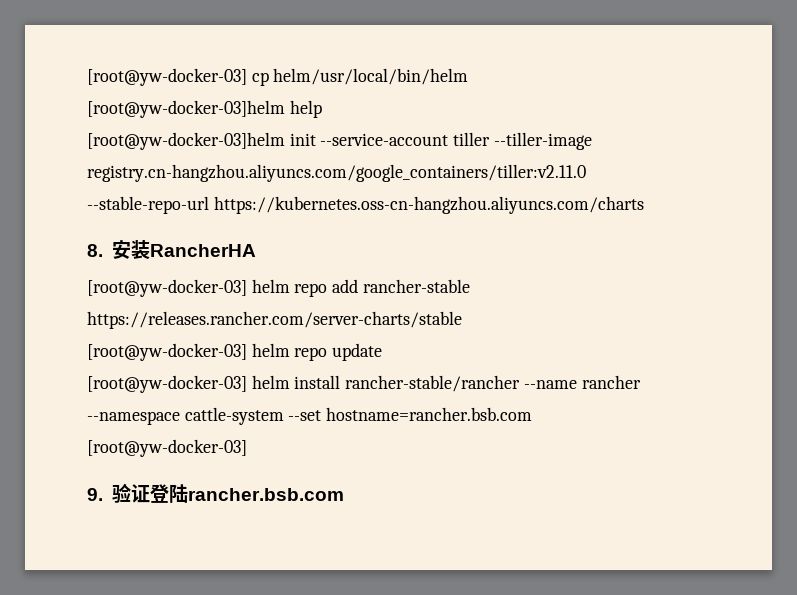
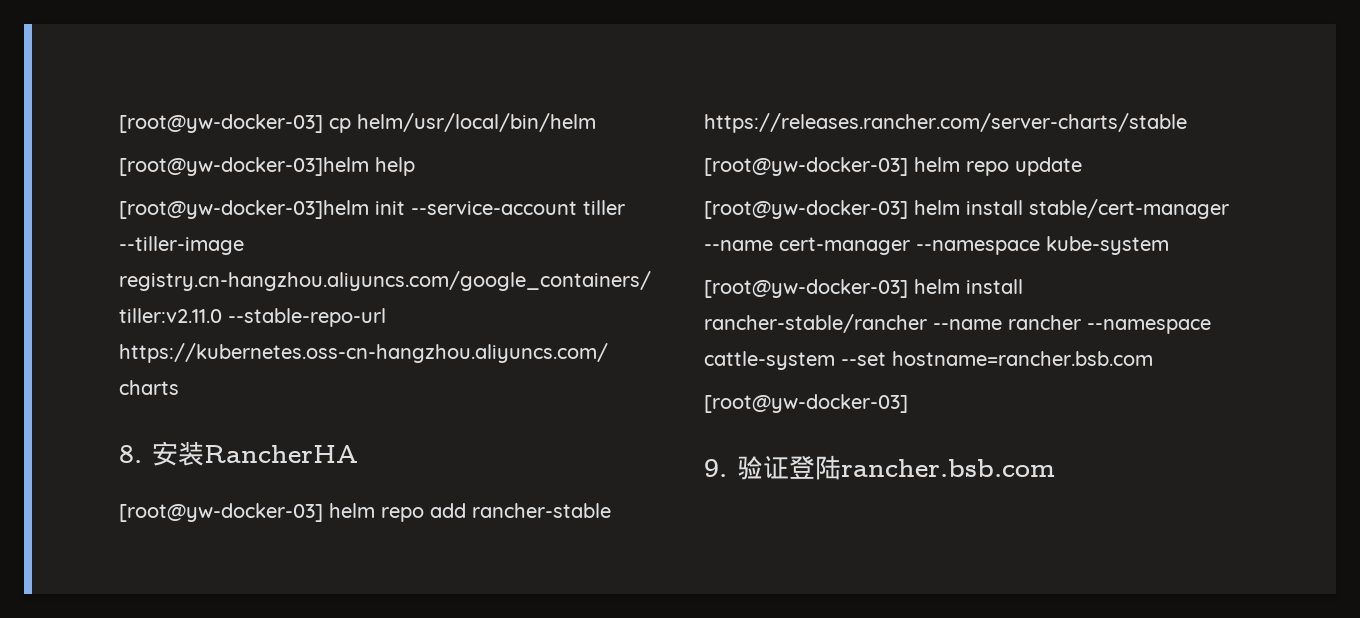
(383, 352) none -> [704,199,1229,219] [704,236,1169,255] // [root@yw-docker-03] helm install stable/cert-manager --name cert-manager --namespace kube-system

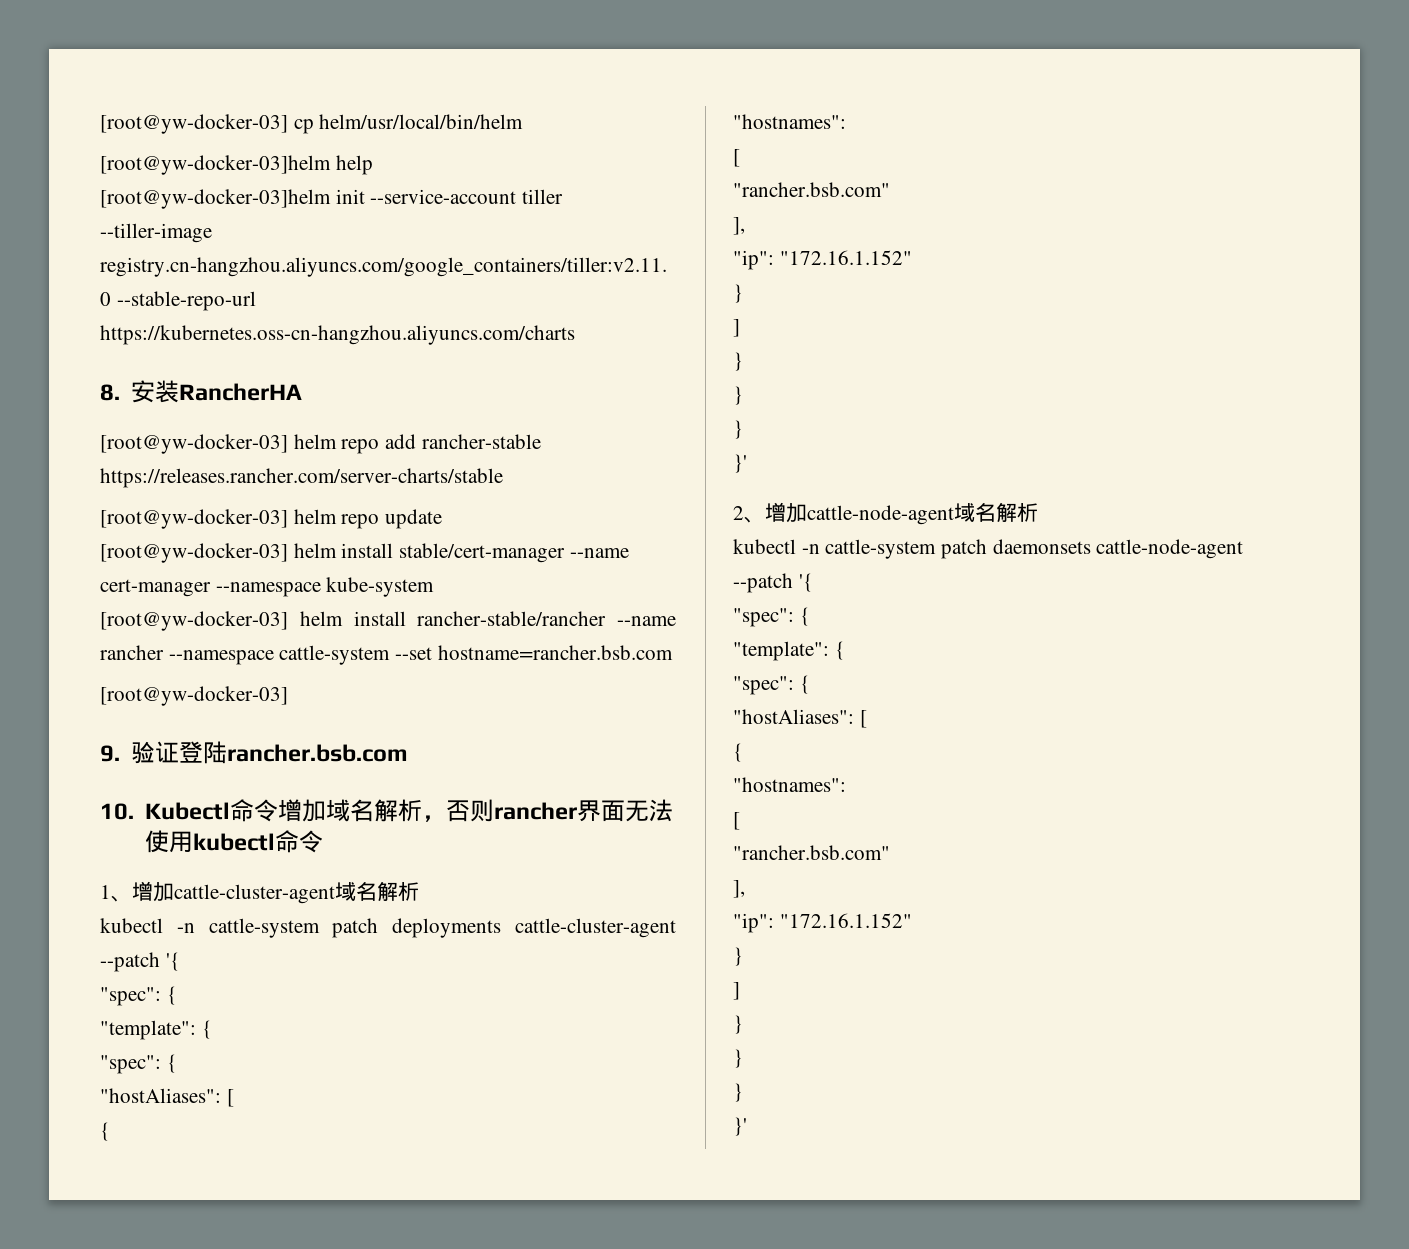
(1055, 468) none -> [100,799,673,822] [144,830,323,853] [100,881,419,904] [100,918,676,938] [100,952,180,972] [100,986,177,1006] [100,1020,212,1040] [100,1054,177,1074] [100,1088,234,1107] [100,1122,110,1141] [733,114,846,129] [733,149,740,167] [733,182,890,197] [733,217,745,235] [733,250,912,270] [733,284,743,303] [733,319,740,337] [733,352,743,371] [733,386,743,405] [733,420,743,439] [733,454,747,473] [733,502,1038,525] [733,539,1244,559] [733,573,813,593] [733,607,810,627] [733,641,845,661] [733,675,810,695] [733,709,867,728] [733,743,743,762] [733,777,846,792] [733,812,740,830] [733,845,890,860] [733,880,745,898] [733,913,912,933] [733,947,743,966] [733,982,740,1000] [733,1015,743,1034] [733,1049,743,1068] [733,1083,743,1102] [733,1117,747,1136] // 10. Kubectl命令增加域名解析，否则rancher界面无法使用kubectl命令 // 1、增加cattle-cluster-agent域名解析 // kubectl -n cattle-system patch deployments cattle-cluster-agent --patch '{ // "spec": { // "template": { // "spec": { // "hostAliases": [ // { // "hostnames": // [ // "rancher.bsb.com" // ], // "ip": "172.16.1.152" // } // ] // } // } // } // }' // 2、增加cattle-node-agent域名解析 // kubectl -n cattle-system patch daemonsets cattle-node-agent --patch '{ // "spec": { // "template": { // "spec": { // "hostAliases": [ // { // "hostnames": // [ // "rancher.bsb.com" // ], // "ip": "172.16.1.152" // } // ] // } // } // } // }'

